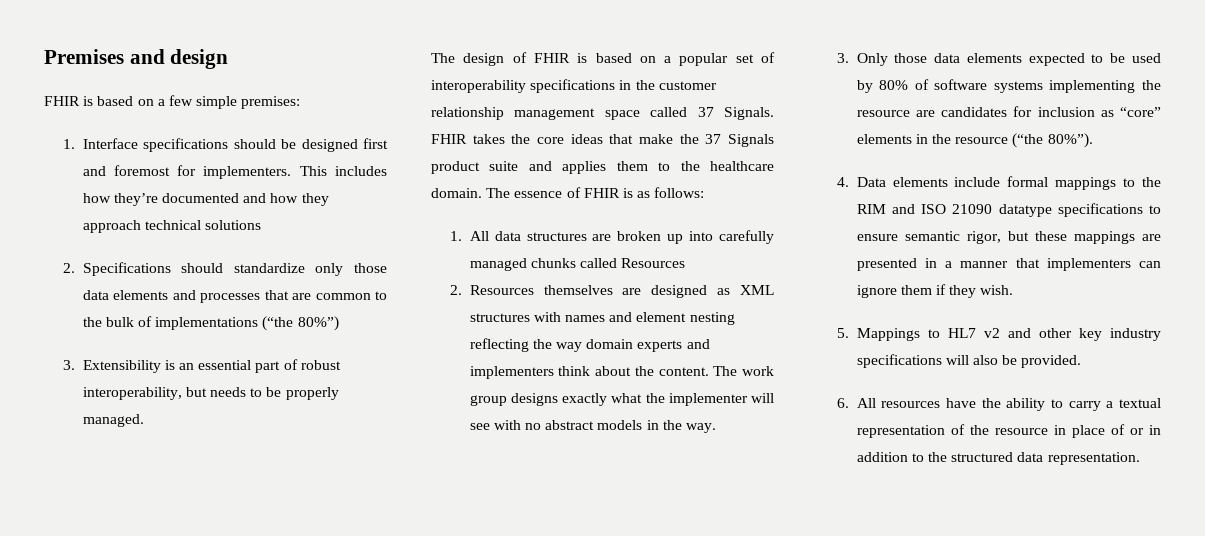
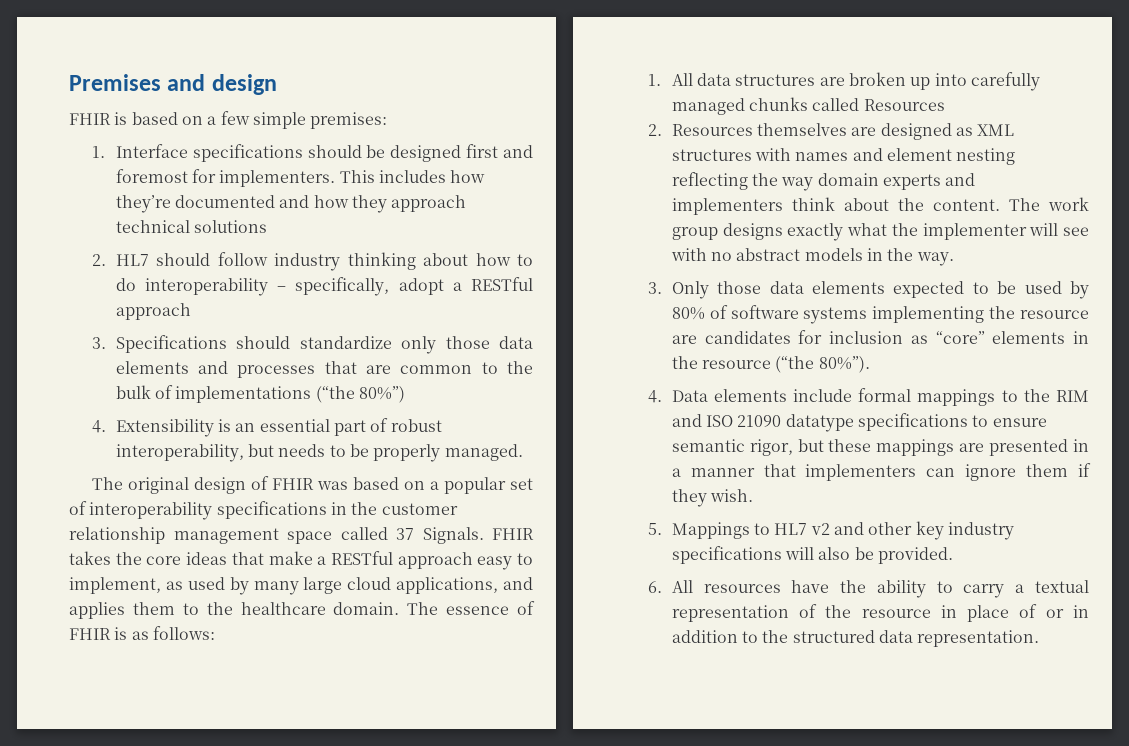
(75, 268) none -> [115,252,533,271] [115,277,533,296] [115,303,191,320] [92,337,107,349] HL7 should follow industry thinking about how to do interoperability – specifically, adopt a RESTful approach // 3.
[62,360,75,370] 3. -> [92,420,107,433] 4.
(455, 58) none -> [127,477,189,494] original
[577,53,588,63] is -> [316,481,348,490] was
[679,134,774,147] [431,161,519,174] the 37 Signals product suite -> [317,551,533,570] [69,577,499,595] a RESTful approach easy to implement, as used by many large cloud applications,

